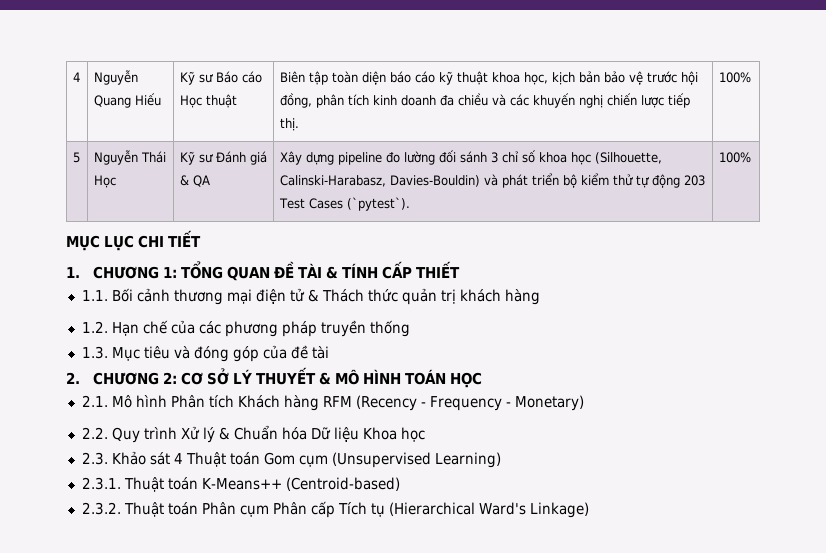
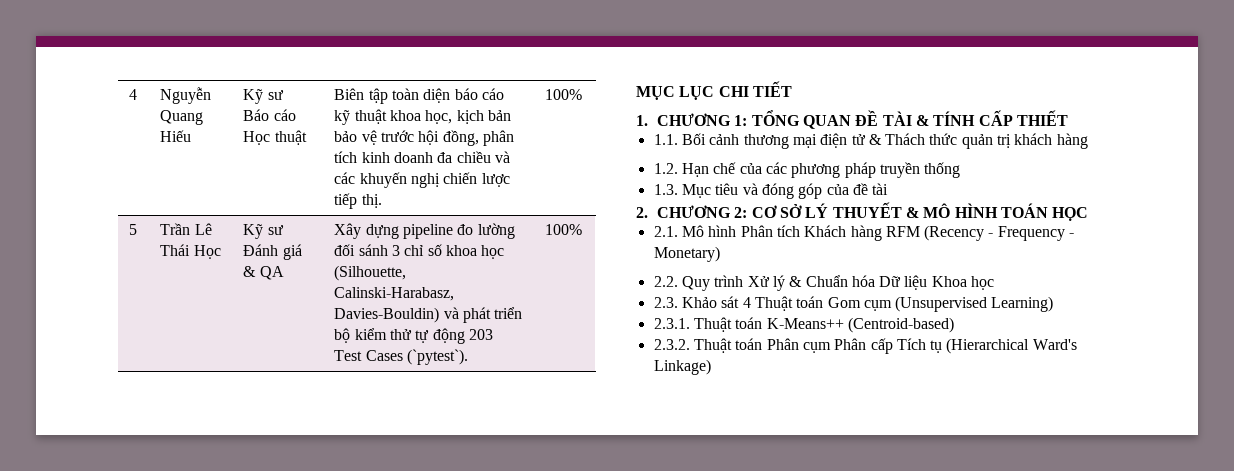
[93,150,138,165] Nguyễn -> [160,223,212,235] Trần Lê

